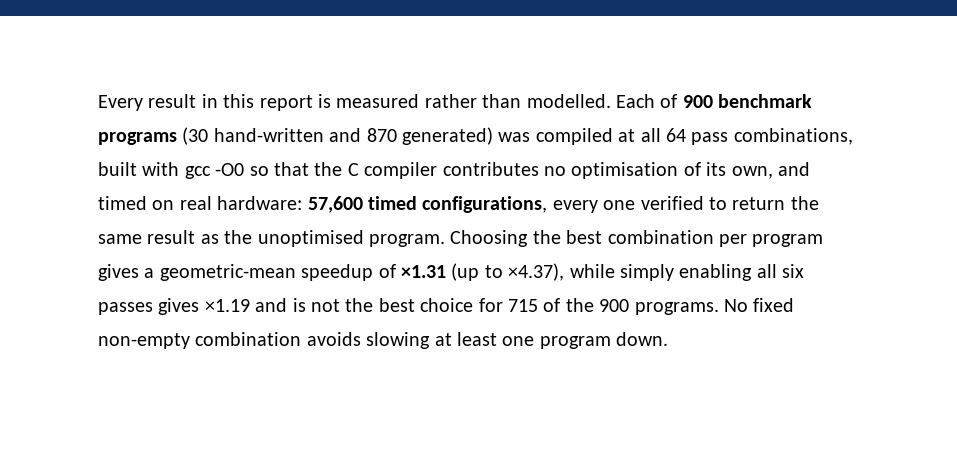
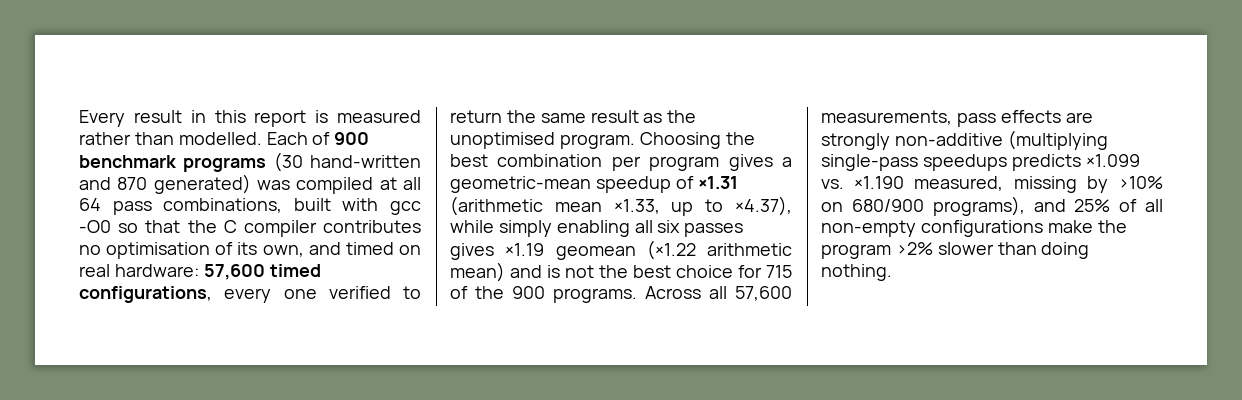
[451,263,480,281] (up -> [450,196,694,216] (arithmetic mean ×1.33, up
(250, 305) none -> [555,240,792,260] [450,262,505,282] geomean (×1.22 arithmetic mean)
[723,298,795,312] [98,332,669,349] No fixed non-empty combination avoids slowing at least one program down. -> [645,286,792,301] [821,110,1093,127] [821,130,1108,150] [821,154,1140,171] [821,176,1163,193] [821,196,1163,216] [821,220,1127,237] [821,242,1090,259] [821,264,892,281] Across all 57,600 measurements, pass effects are strongly non-additive (multiplying single-pass speedups predicts ×1.099 vs. ×1.190 measured, missing by >10% on 680/900 programs), and 25% of all non-empty configurations make the program >2% slower than doing nothing.

